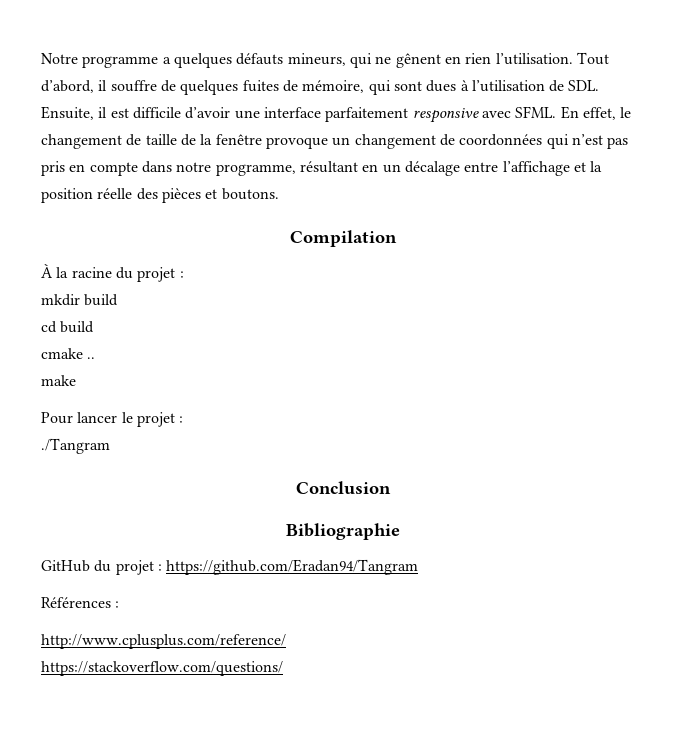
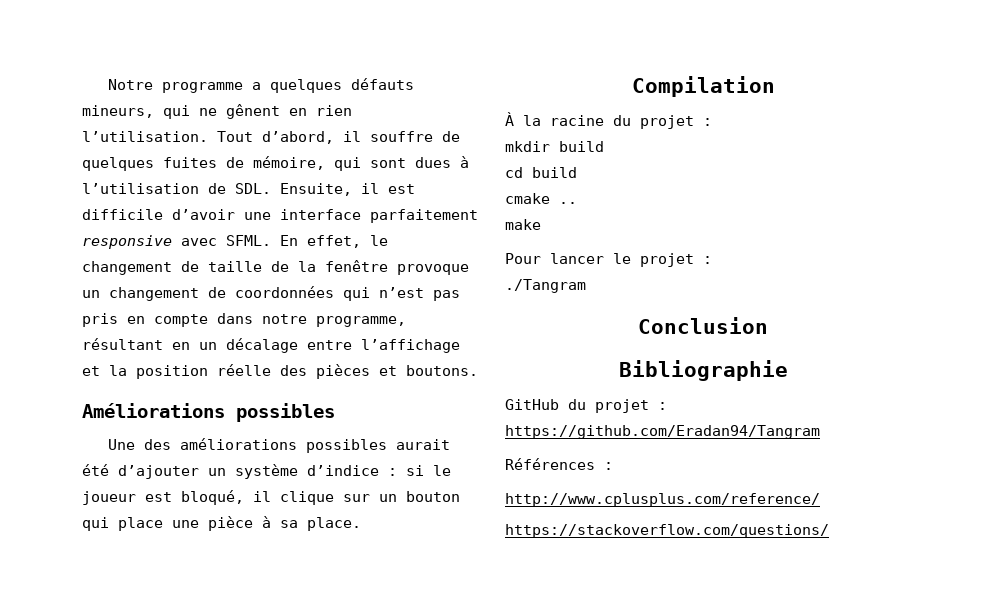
(279, 194) none -> [82,403,335,422] [107,438,450,453] [82,464,451,479] [82,490,460,505] [82,516,361,531] // Améliorations possibles // Une des améliorations possibles aurait été d’ajouter un système d’indice : si le joueur est bloqué, il clique sur un bouton qui place une pièce à sa place.

